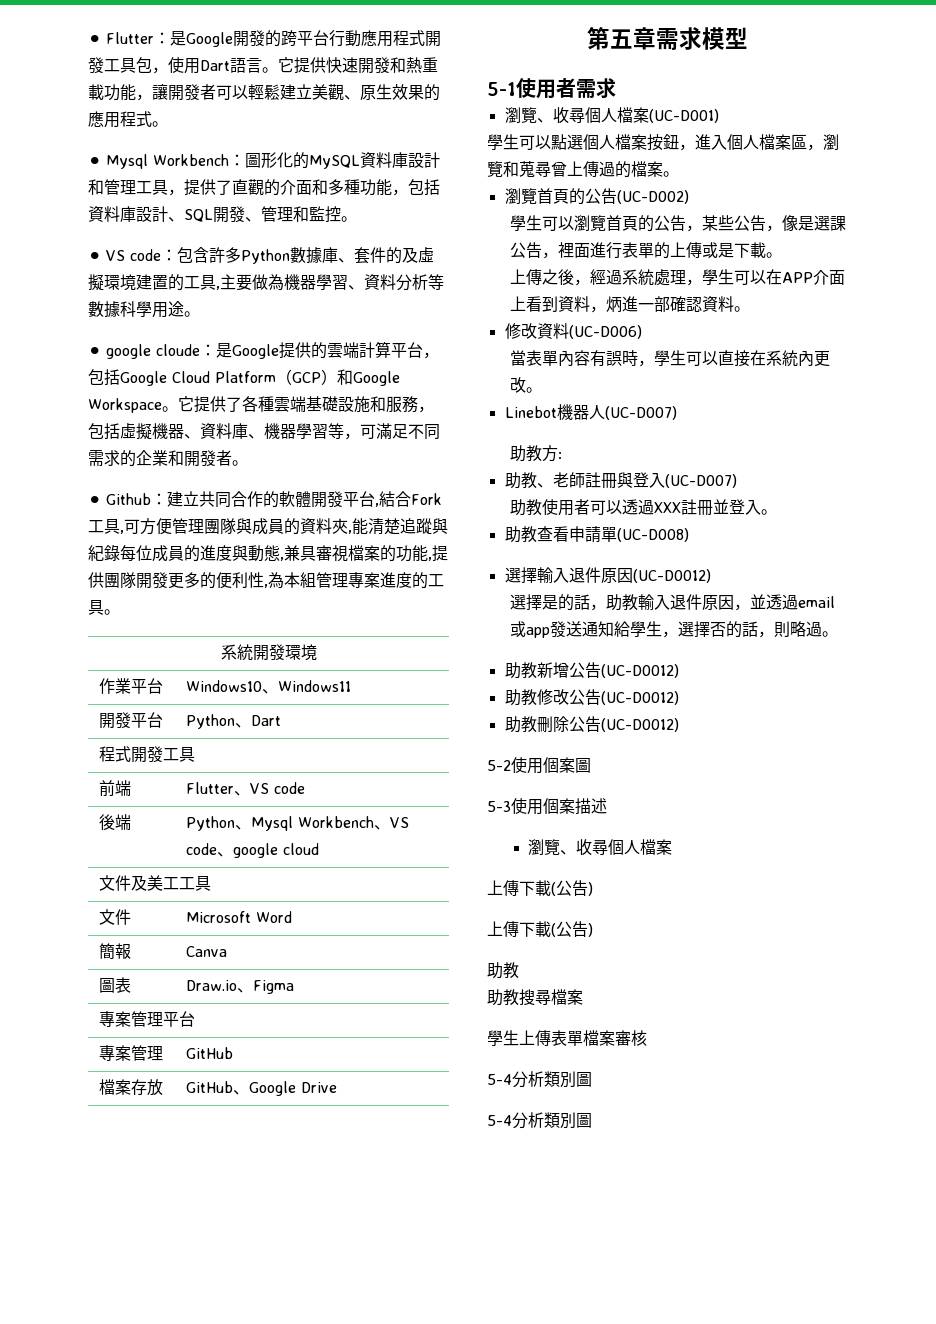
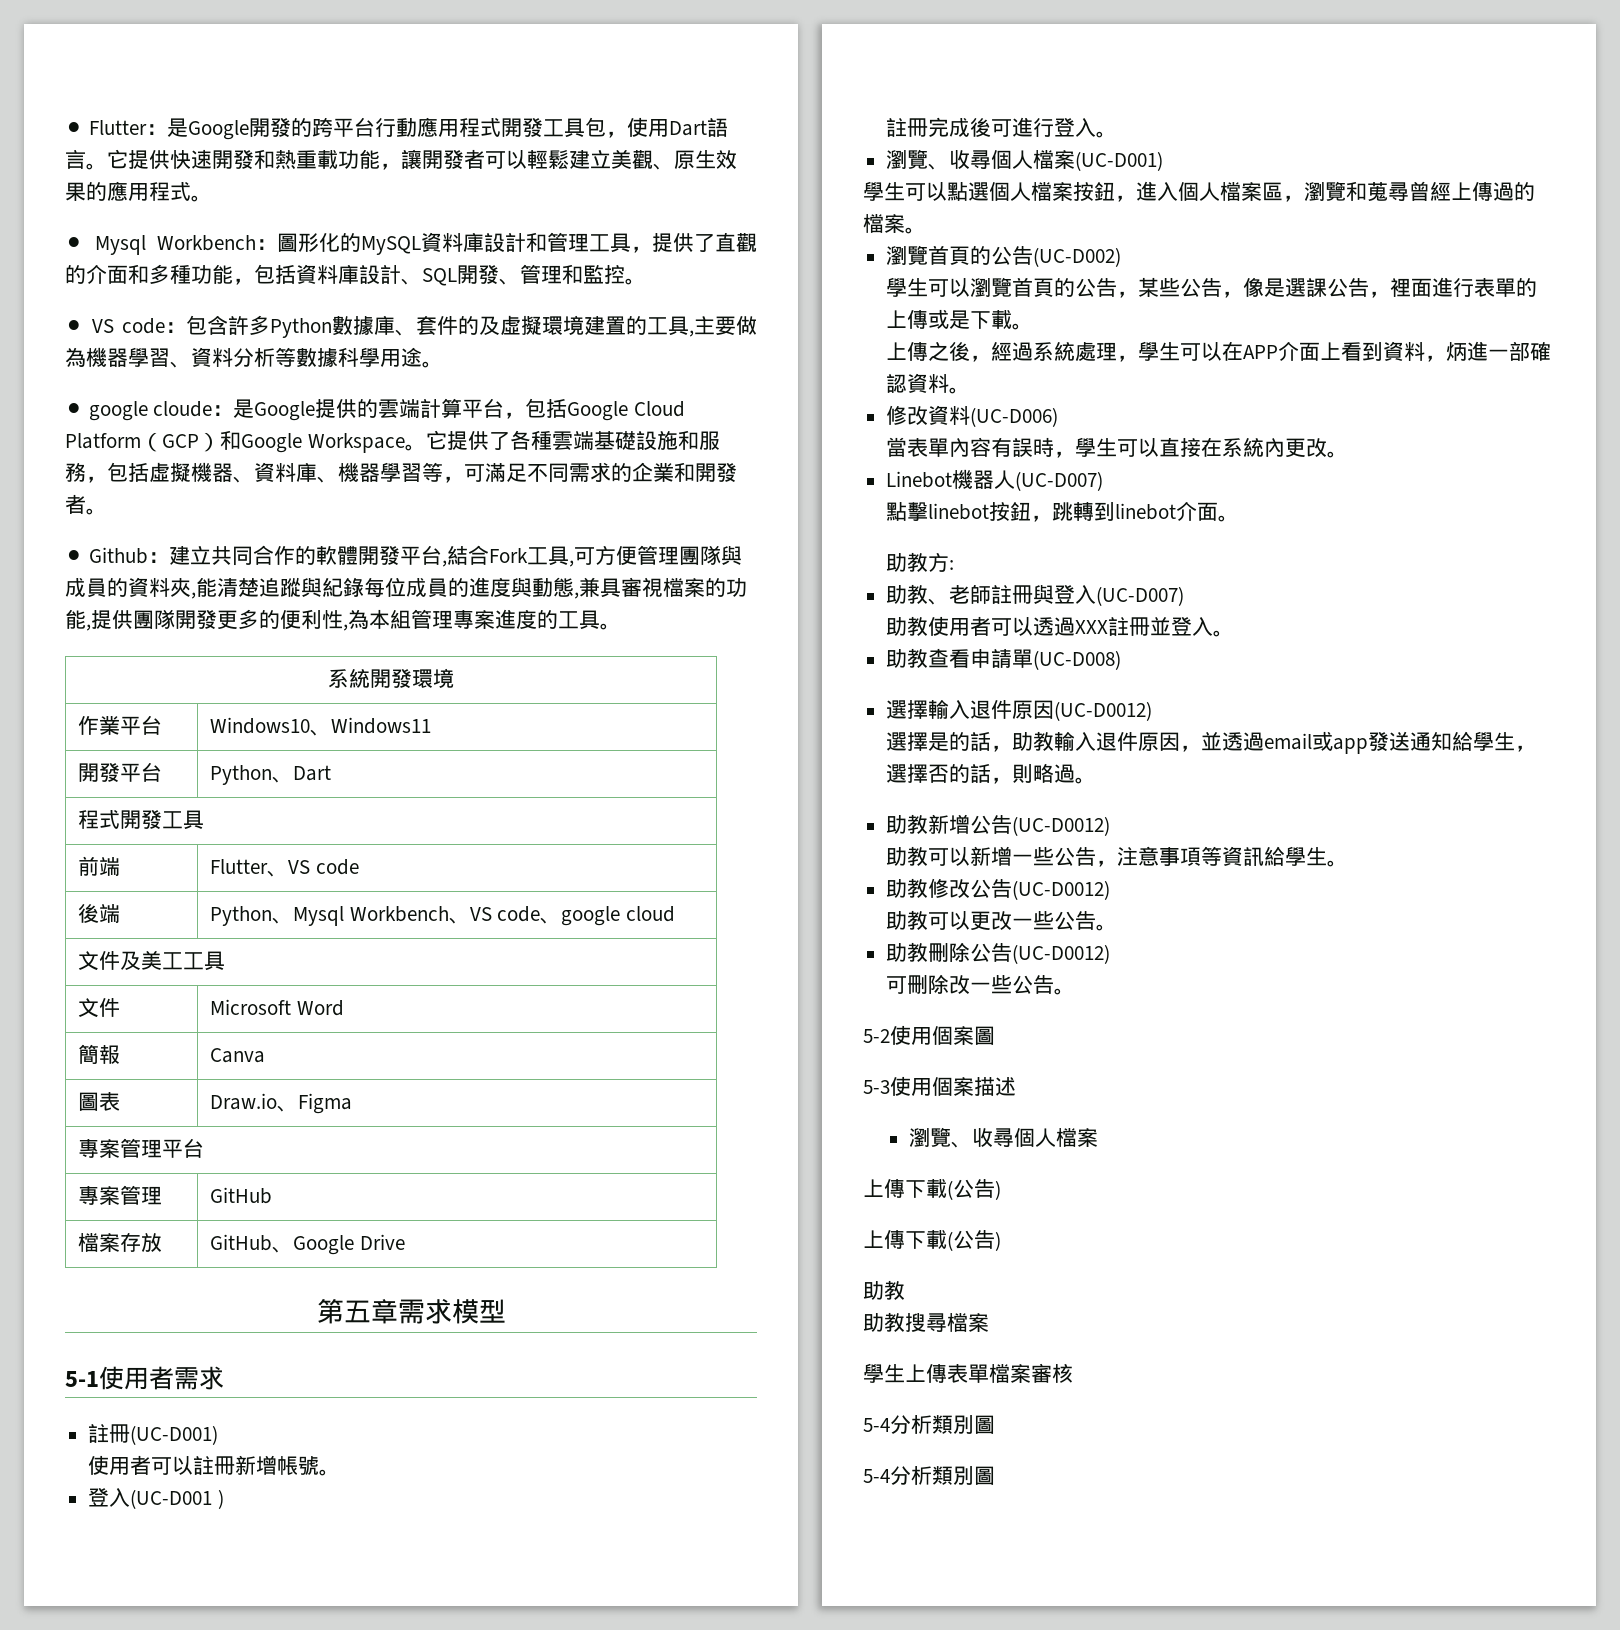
(616, 88) none -> [88,1424,219,1445] [88,1455,341,1476] [88,1488,224,1509] [886,117,1118,138] // 註冊(UC-D001) // 使用者可以註冊新增帳號。 // 登入(UC-D001 ) // 註冊完成後可進行登入。
(567, 169) none -> [1430,182,1451,201] 經
(677, 413) none -> [886,502,1240,522] // 點擊linebot按鈕，跳轉到linebot介面。
(679, 671) none -> [886,846,1349,867] // 助教可以新增一些公告，注意事項等資訊給學生。
(679, 698) none -> [886,910,1118,931] // 助教可以更改一些公告。
(679, 725) none -> [886,974,1076,995] // 可刪除改一些公告。

